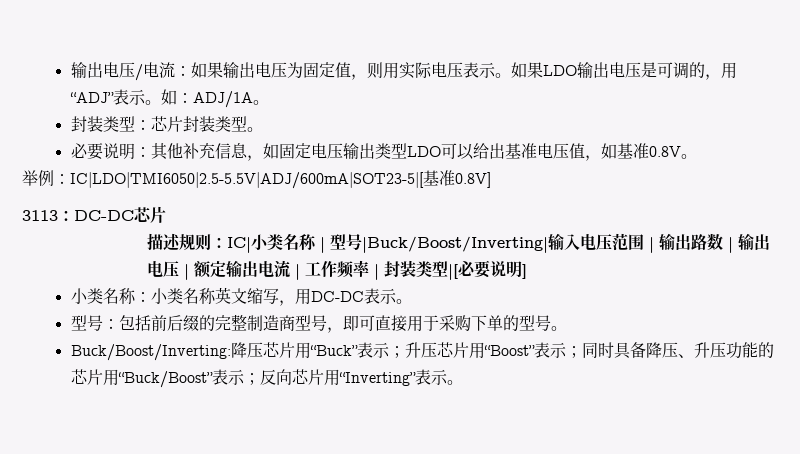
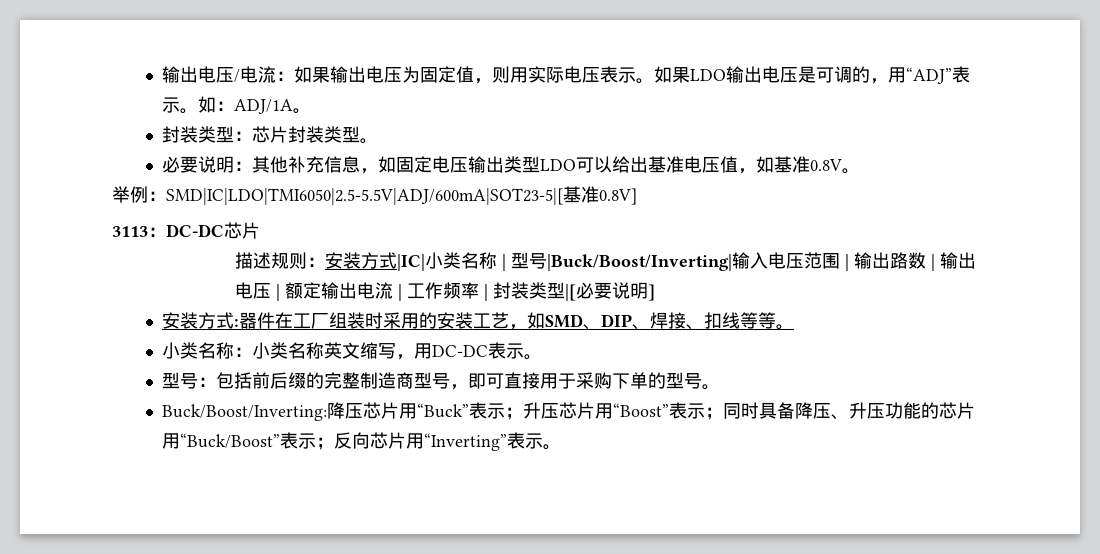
[70,172,424,189] IC|LDO|TMI6050|2.5-5.5V|ADJ/600mA|SOT23-5|[ -> [166,188,563,205] SMD|IC|LDO|TMI6050|2.5-5.5V|ADJ/600mA|SOT23-5|[
[227,237,252,253] IC| -> [324,252,425,271] 安装方式|IC|
(528, 271) none -> [162,312,795,330] // 安装方式:器件在工厂组装时采用的安装工艺，如SMD、DIP、焊接、扣线等等。

